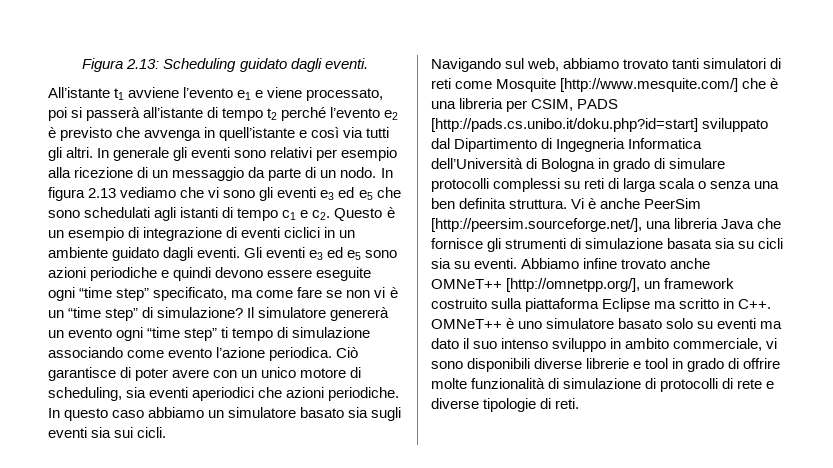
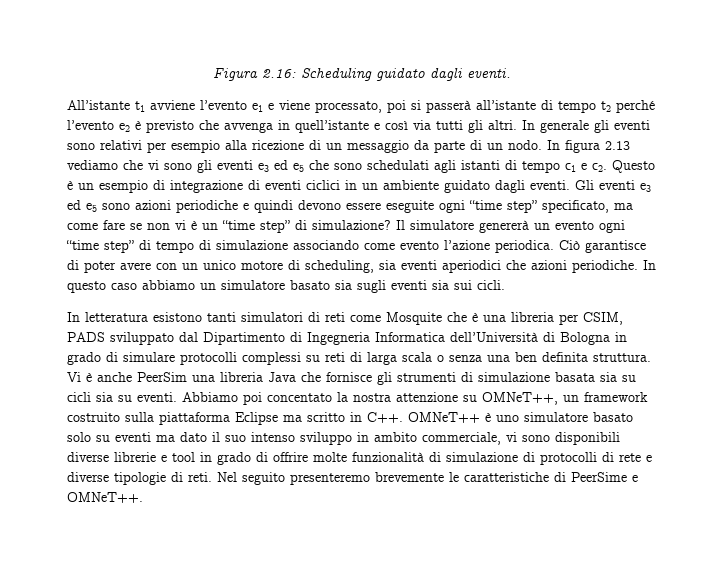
[126,59,160,69] 2.13: -> [262,69,296,78] 2.16:
[221,327,229,338] ti -> [139,240,151,250] di
[431,58,669,72] Navigando sul web, abbiamo trovato -> [67,312,202,322] In letteratura esistono
[560,78,739,92] [http://www.mesquite.com/] -> (442, 318) none
[431,118,698,132] [http://pads.cs.unibo.it/doku.php?id=start] -> (105, 337) none
[431,218,642,232] [http://peersim.sourceforge.net/], -> (187, 377) none
[583,258,711,269] [431,278,641,292] infine trovato anche OMNeT++ [http://omnetpp.org/], -> [243,392,558,405] poi concentato la nostra attenzione su OMNeT++,
(580, 403) none -> [217,472,638,485] [67,492,143,503] Nel seguito presenteremo brevemente le caratteristiche di PeerSime e OMNeT++.

